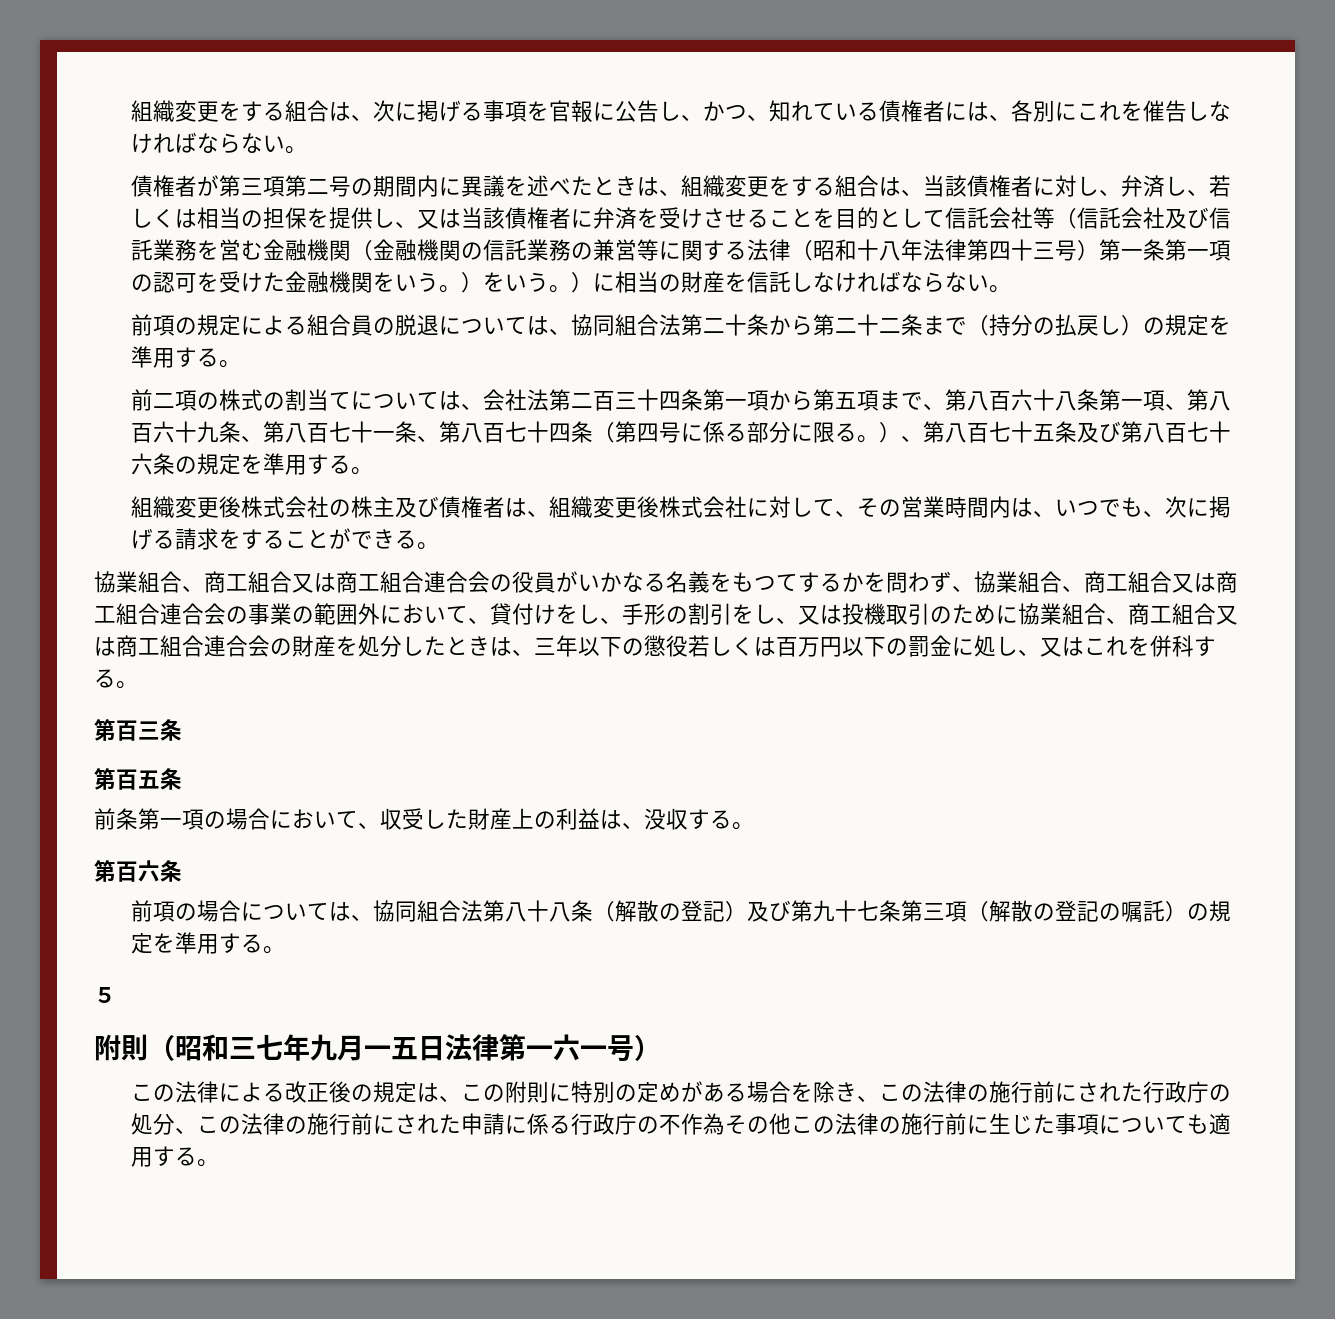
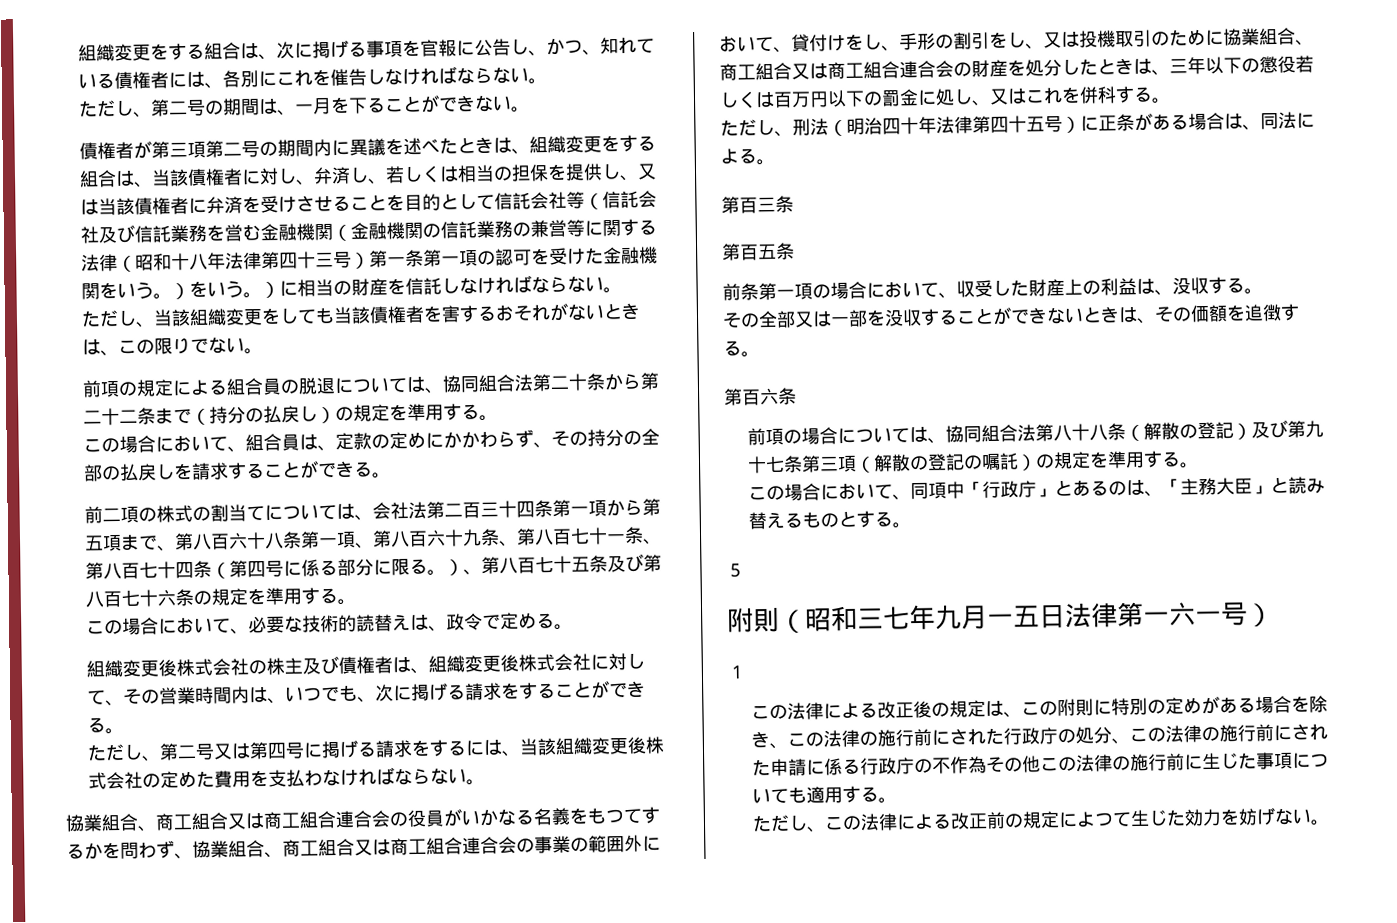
(307, 150) none -> [78,94,531,118] // ただし、第二号の期間は、一月を下ることができない。
(1011, 289) none -> [81,302,642,328] [82,336,264,357] // ただし、当該組織変更をしても当該債権者を害するおそれがないときは、この限りでない。
(241, 364) none -> [83,428,661,453] [83,460,392,482] // この場合において、組合員は、定款の定めにかかわらず、その持分の全部の払戻しを請求することができる。
(373, 471) none -> [86,612,574,635] // この場合において、必要な技術的読替えは、政令で定める。
(439, 546) none -> [87,736,666,762] [88,767,486,790] // ただし、第二号又は第四号に掲げる請求をするには、当該組織変更後株式会社の定めた費用を支払わなければならない。
(138, 685) none -> [720,111,1315,137] [720,148,775,166] // ただし、刑法（明治四十年法律第四十五号）に正条がある場合は、同法による。
(754, 826) none -> [722,303,1300,328] [723,340,760,358] // その全部又は一部を没収することができないときは、その価額を追徴する。
(285, 950) none -> [748,476,1326,501] [748,510,912,530] // この場合において、同項中「行政庁」とあるのは、「主務大臣」と読み替えるものとする。
(661, 1048) none -> [727,665,746,679] // １
(219, 1163) none -> [752,807,1331,833] // ただし、この法律による改正前の規定によつて生じた効力を妨げない。

